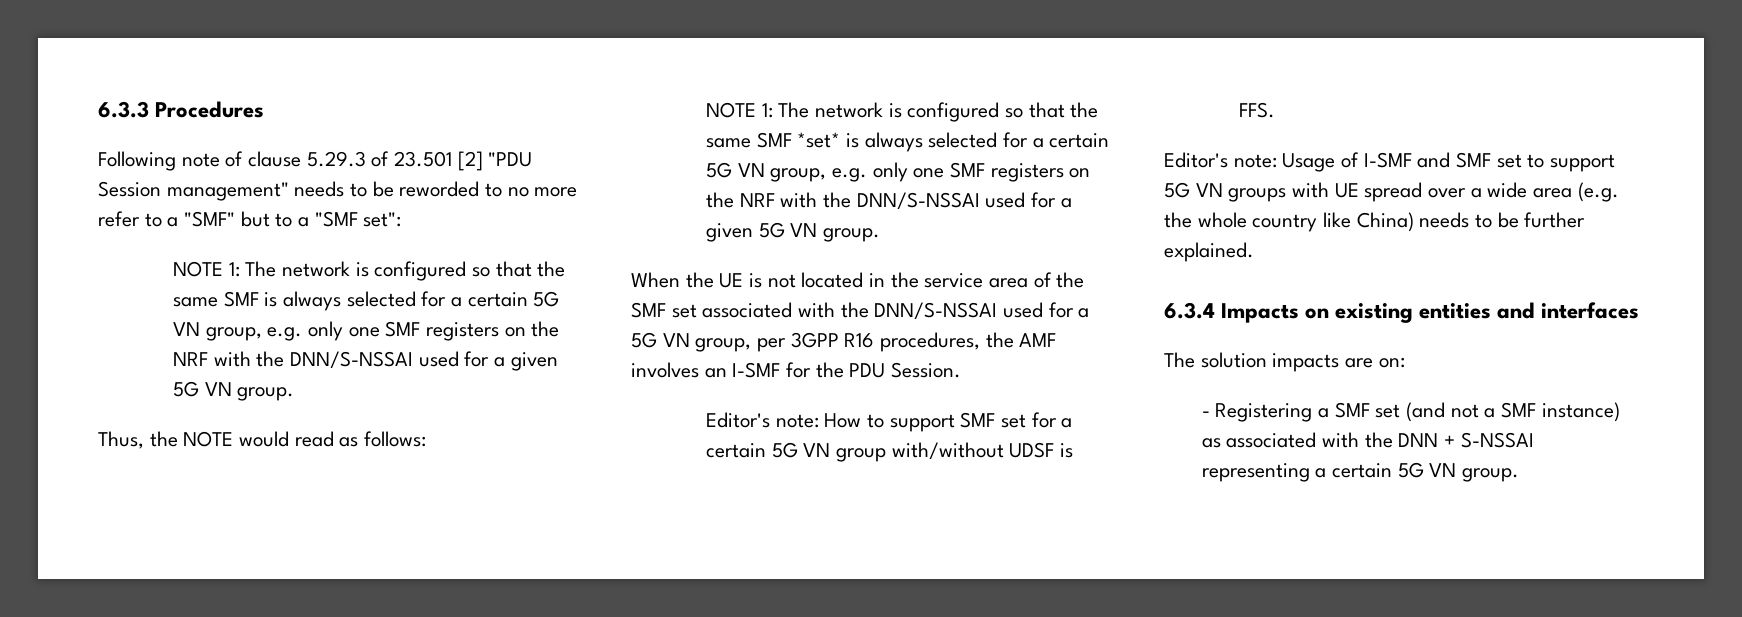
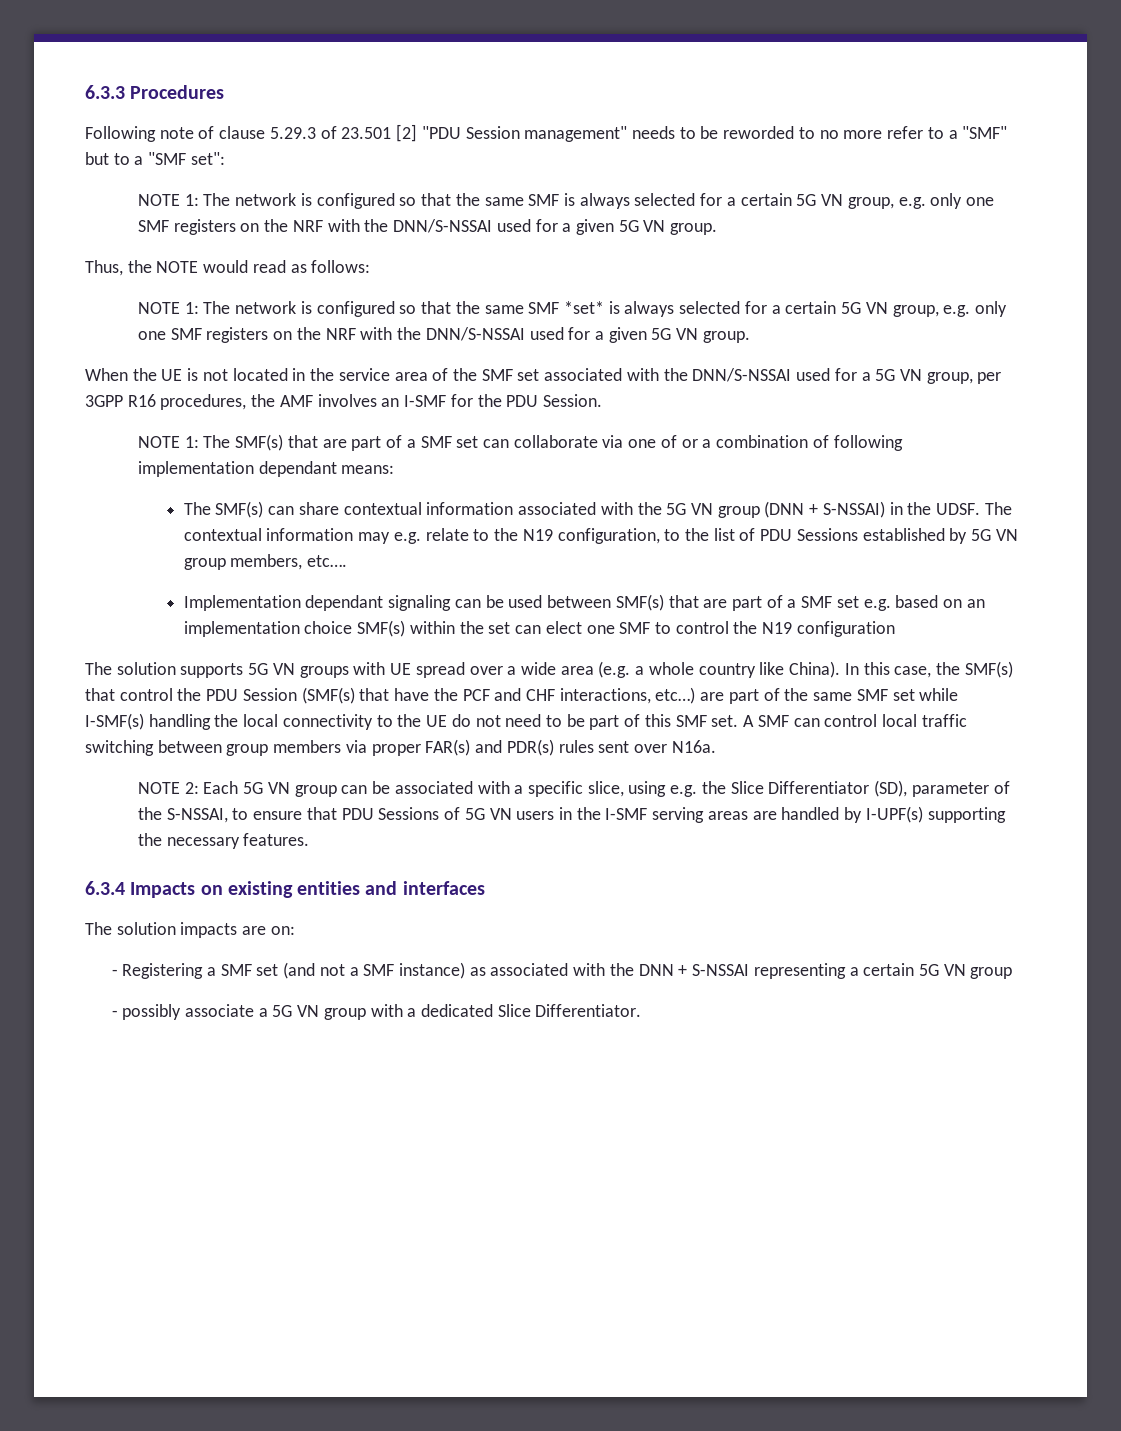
[706,412,1073,432] [706,442,1074,462] [1239,102,1276,118] [1164,152,1616,172] Editor's note: How to support SMF set for a certain 5G VN group with/without UDSF is FFS. // Editor's note: Usage of I-SMF and SMF set to support -> [138,434,903,451] [138,461,395,477] [183,501,1012,518] [183,528,1018,544] [183,554,348,570] [183,594,985,611] [183,620,895,637] [85,662,244,678] NOTE 1: The SMF(s) that are part of a SMF set can collaborate via one of or a combination of following implementation dependant means: // The SMF(s) can share contextual information associated with the 5G VN group (DNN + S-NSSAI) in the UDSF. The contextual information may e.g. relate to the N19 configuration, to the list of PDU Sessions established by 5G VN group members, etc…. // Implementation dependant signaling can be used between SMF(s) that are part of a SMF set e.g. based on an implementation choice SMF(s) within the set can elect one SMF to control the N19 configuration // The solution supports
[1164,212,1192,228] the -> [635,666,645,675] a
[1356,212,1586,232] [1164,242,1254,262] China) needs to be further explained. -> [789,661,1013,678] [85,687,959,704] [85,713,967,730] [85,739,716,756] [138,780,1010,797] [138,806,1006,823] [138,833,310,849] China). In this case, the SMF(s) that control the PDU Session (SMF(s) that have the PCF and CHF interactions, etc…) are part of the same SMF set while I-SMF(s) handling the local connectivity to the UE do not need to be part of this SMF set. A SMF can control local traffic switching between group members via proper FAR(s) and PDR(s) rules sent over N16a. // NOTE 2: Each 5G VN group can be associated with a specific slice, using e.g. the Slice Differentiator (SD), parameter of the S-NSSAI, to ensure that PDU Sessions of 5G VN users in the I-SMF serving areas are handled by I-UPF(s) supporting the necessary features.
[1461,468,1519,482] group. -> [970,967,1013,979] [111,1004,642,1020] group // - possibly associate a 5G VN group with a dedicated Slice Differentiator.

